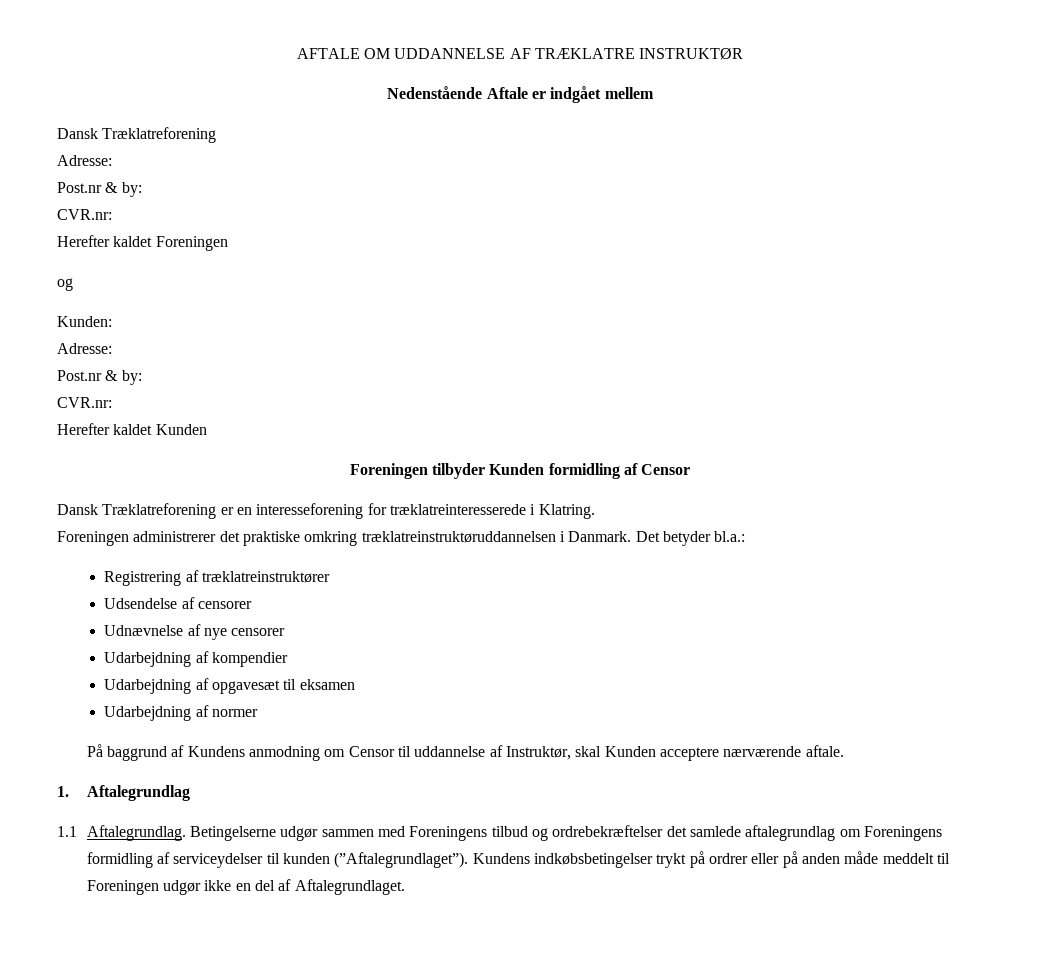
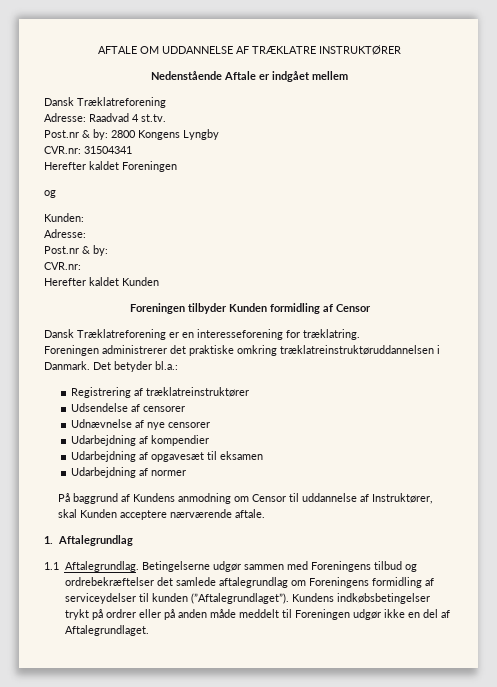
[639,48,744,60] INSTRUKTØR -> [319,45,401,55] INSTRUKTØRER
[57,182,142,197] [57,209,112,220] // Post.nr & by: // CVR.nr: -> [89,113,166,122] [44,129,219,140] [44,146,132,154] Raadvad 4 st.tv. // Post.nr & by: 2800 Kongens Lyngby // CVR.nr: 31504341
[389,504,595,519] træklatreinteresserede i Klatring. -> [303,329,360,340] træklatring.
[505,746,571,760] Instruktør, -> [372,493,434,504] Instruktører,

